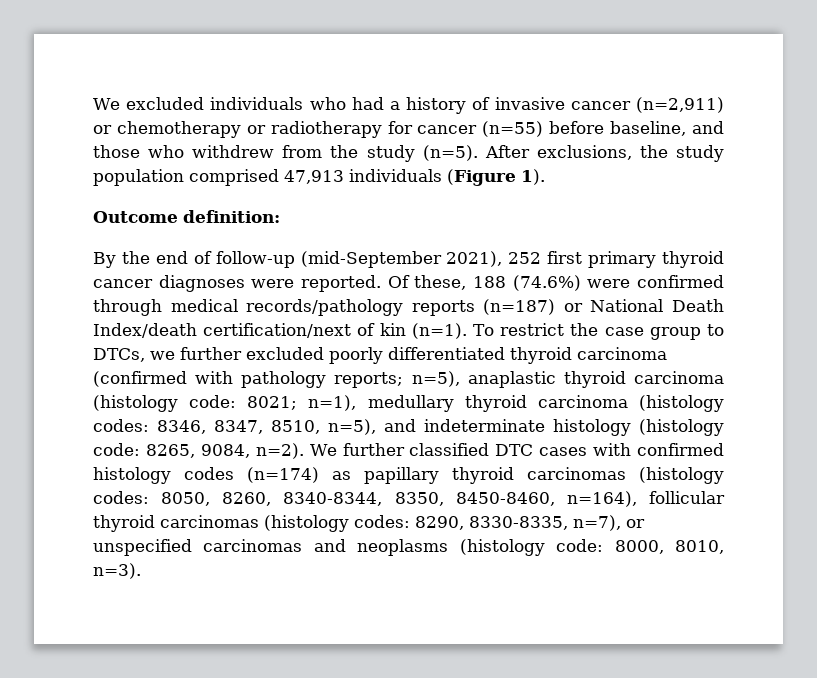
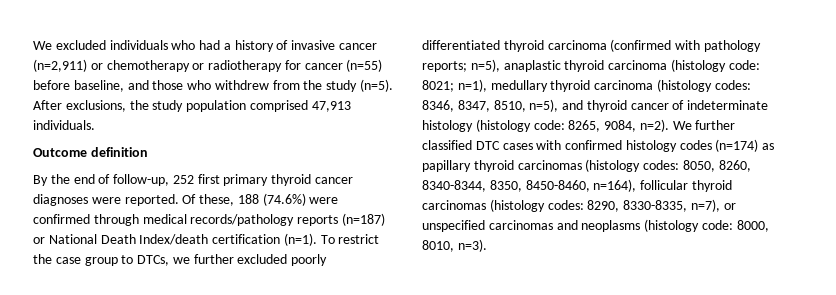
[349,169,545,186] individuals (Figure 1). -> [33,120,95,130] individuals.
[183,210,280,223] definition: -> [90,147,148,157] definition
[215,251,503,268] follow-up (mid-September 2021), -> [113,174,170,186] follow-up,
[203,323,406,338] certification/next of kin -> [212,234,281,244] certification
(416, 425) none -> [586,100,685,112] thyroid cancer of

